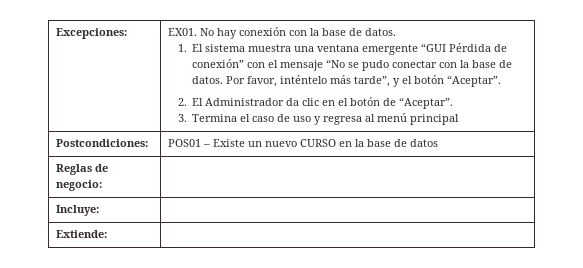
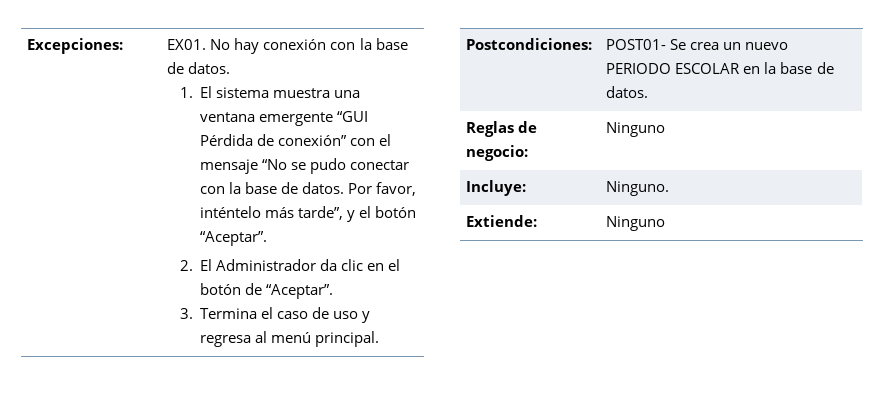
[410,114,460,125] principal -> [315,331,380,347] principal.
[168,139,337,147] POS01 – Existe un nuevo CURSO -> [606,39,789,50] [606,63,741,74] POST01- Se crea un nuevo PERIODO ESCOLAR
[410,139,439,147] datos -> [606,86,649,98] datos.
(103, 185) none -> [606,122,666,137] Ninguno
(100, 210) none -> [606,181,670,196] Ninguno.
(108, 234) none -> [606,216,666,231] Ninguno

